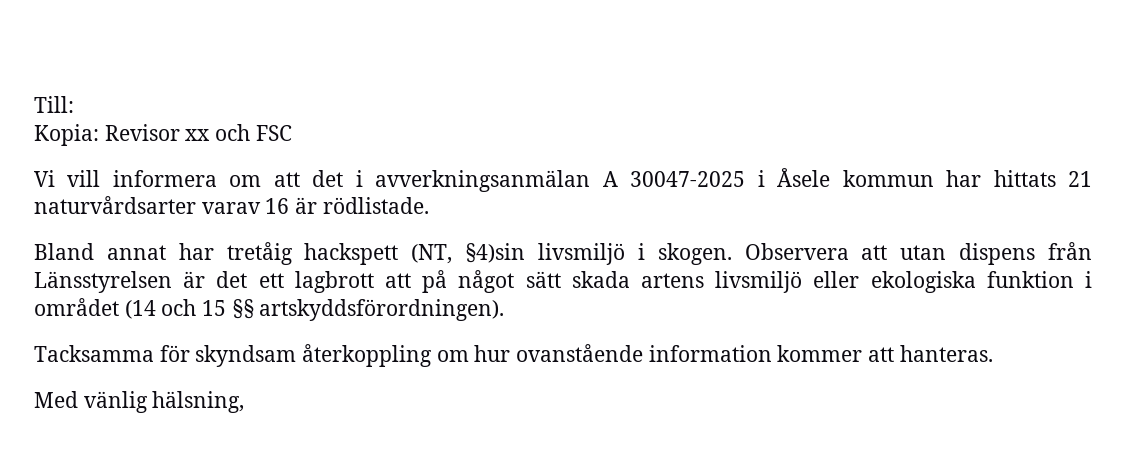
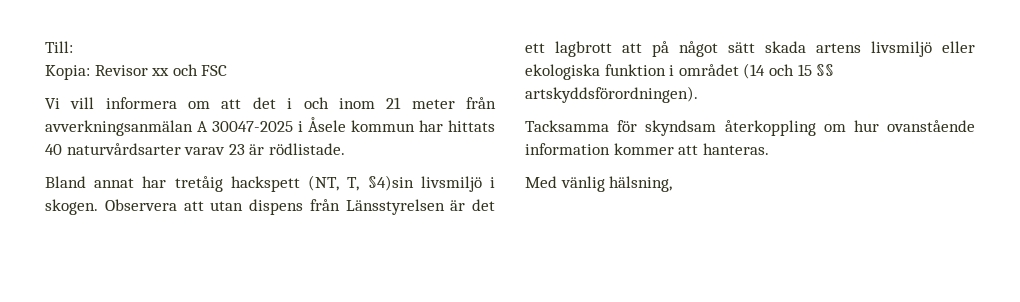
(363, 178) none -> [303,97,497,109] och inom 21 meter från
[1068,171,1093,187] 21 -> [45,144,62,155] 40
[265,198,290,214] 16 -> [228,144,245,155] 23
(453, 254) none -> [347,177,360,191] T,

